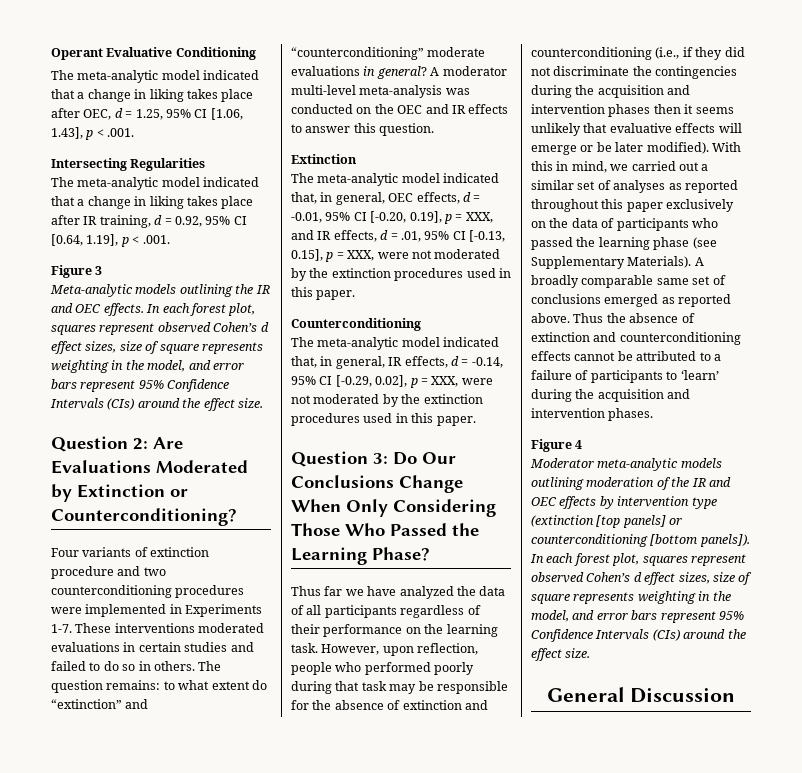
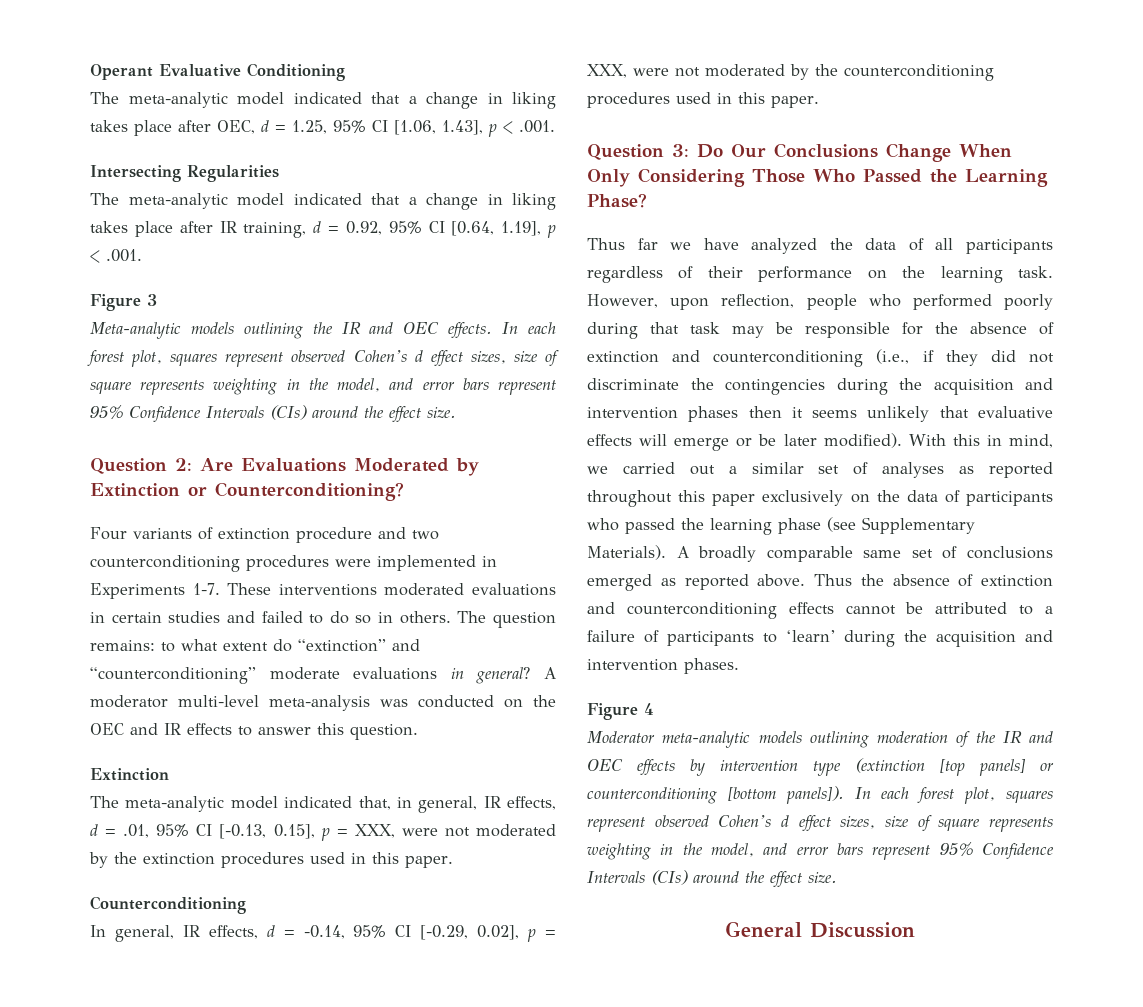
[388,192,481,204] [291,211,493,224] [291,230,314,240] OEC effects, d = -0.01, 95% CI [-0.20, 0.19], p = XXX, and -> (478, 804) none
[291,337,500,350] [291,356,333,368] The meta-analytic model indicated that, in -> [90,925,106,937] In
[423,394,483,404] extinction -> [844,64,994,81] counterconditioning

